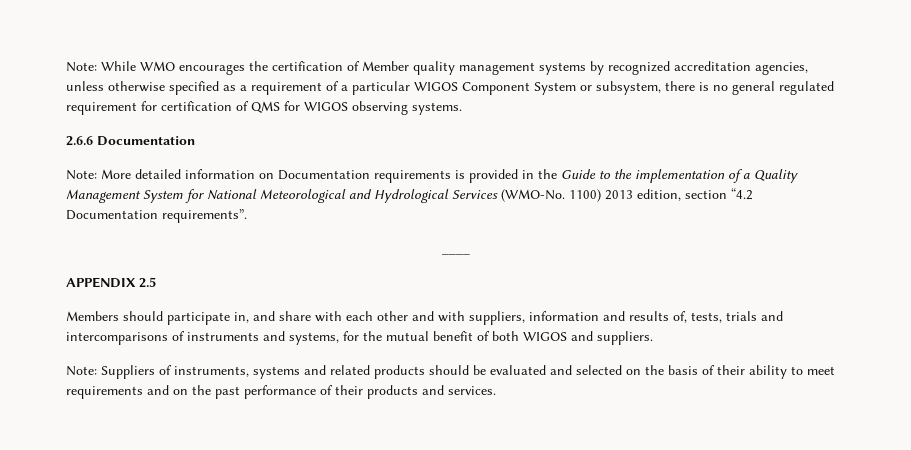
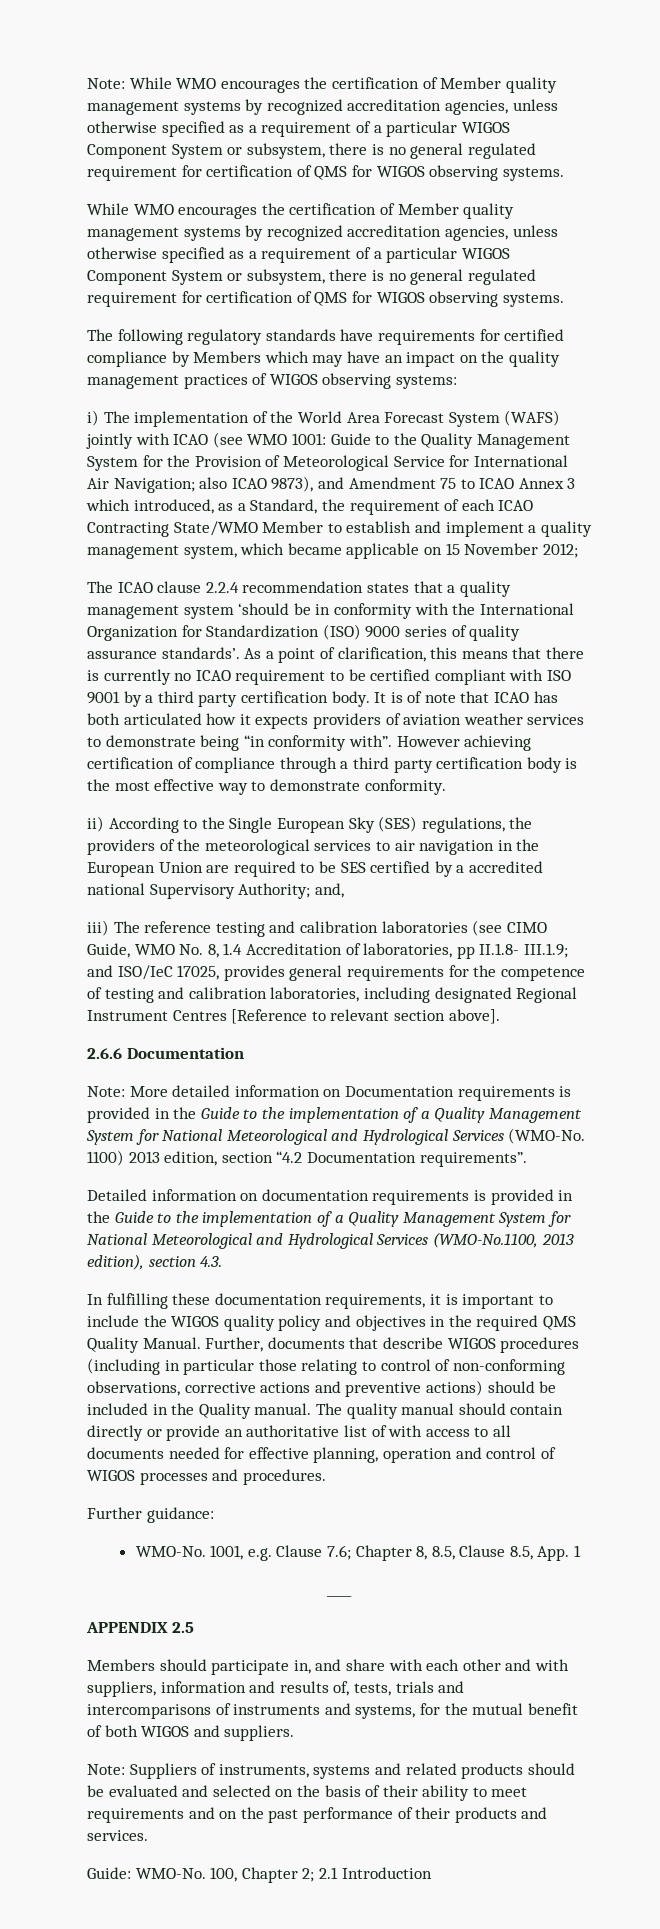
(462, 108) none -> [87,203,515,219] [87,225,558,241] [87,247,510,263] [87,269,536,285] [87,291,564,307] [87,329,565,345] [87,351,560,367] [87,373,457,389] [87,410,561,427] [86,432,570,449] [87,455,568,471] [87,476,576,493] [86,499,534,515] [87,521,592,537] [87,543,578,559] [87,581,511,597] [87,603,574,619] [87,624,521,641] [87,647,584,663] [87,669,571,685] [87,691,558,707] [87,713,585,729] [87,735,532,751] [87,757,578,773] [87,779,446,795] [87,816,533,833] [87,839,540,855] [87,861,543,877] [87,883,344,899] [87,920,547,937] [87,943,568,959] [87,965,585,981] [87,987,578,1003] [87,1009,500,1024] // While WMO encourages the certification of Member quality management systems by recognized accreditation agencies, unless otherwise specified as a requirement of a particular WIGOS Component System or subsystem, there is no general regulated requirement for certification of QMS for WIGOS observing systems. // The following regulatory standards have requirements for certified compliance by Members which may have an impact on the quality management practices of WIGOS observing systems: // i) The implementation of the World Area Forecast System (WAFS) jointly with ICAO (see WMO 1001: Guide to the Quality Management System for the Provision of Meteorological Service for International Air Navigation; also ICAO 9873), and Amendment 75 to ICAO Annex 3 which introduced, as a Standard, the requirement of each ICAO Contracting State/WMO Member to establish and implement a quality management system, which became applicable on 15 November 2012; // The ICAO clause 2.2.4 recommendation states that a quality management system ‘should be in conformity with the International Organization for Standardization (ISO) 9000 series of quality assurance standards’. As a point of clarification, this means that there is currently no ICAO requirement to be certified compliant with ISO 9001 by a third party certification body. It is of note that ICAO has both articulated how it expects providers of aviation weather services to demonstrate being “in conformity with”. However achieving certification of compliance through a third party certification body is the most effective way to demonstrate conformity. // ii) According to the Single European Sky (SES) regulations, the providers of the meteorological services to air navigation in the European Union are required to be SES certified by a accredited national Supervisory Authority; and, // iii) The reference testing and calibration laboratories (see CIMO Guide, WMO No. 8, 1.4 Accreditation of laboratories, pp II.1.8- III.1.9; and ISO/IeC 17025, provides general requirements for the competence of testing and calibration laboratories, including designated Regional Instrument Centres [Reference to relevant section above].
(247, 216) none -> [87,1189,574,1205] [87,1211,571,1227] [87,1232,574,1249] [87,1254,223,1270] [87,1293,553,1309] [87,1315,576,1331] [87,1337,580,1353] [87,1358,565,1375] [87,1380,557,1397] [87,1403,564,1419] [87,1425,511,1441] [87,1447,556,1463] [87,1469,326,1485] [87,1507,214,1523] [135,1545,582,1561] // Detailed information on documentation requirements is provided in the Guide to the implementation of a Quality Management System for National Meteorological and Hydrological Services (WMO-No.1100, 2013 edition), section 4.3. // In fulfilling these documentation requirements, it is important to include the WIGOS quality policy and objectives in the required QMS Quality Manual. Further, documents that describe WIGOS procedures (including in particular those relating to control of non-conforming observations, corrective actions and preventive actions) should be included in the Quality manual. The quality manual should contain directly or provide an authoritative list of with access to all documents needed for effective planning, operation and control of WIGOS processes and procedures. // Further guidance: // WMO-No. 1001, e.g. Clause 7.6; Chapter 8, 8.5, Clause 8.5, App. 1
(496, 390) none -> [87,1867,432,1883] // Guide: WMO-No. 100, Chapter 2; 2.1 Introduction

